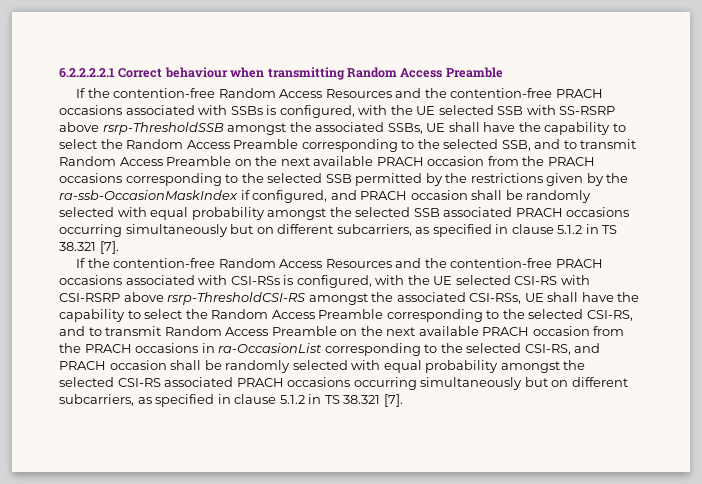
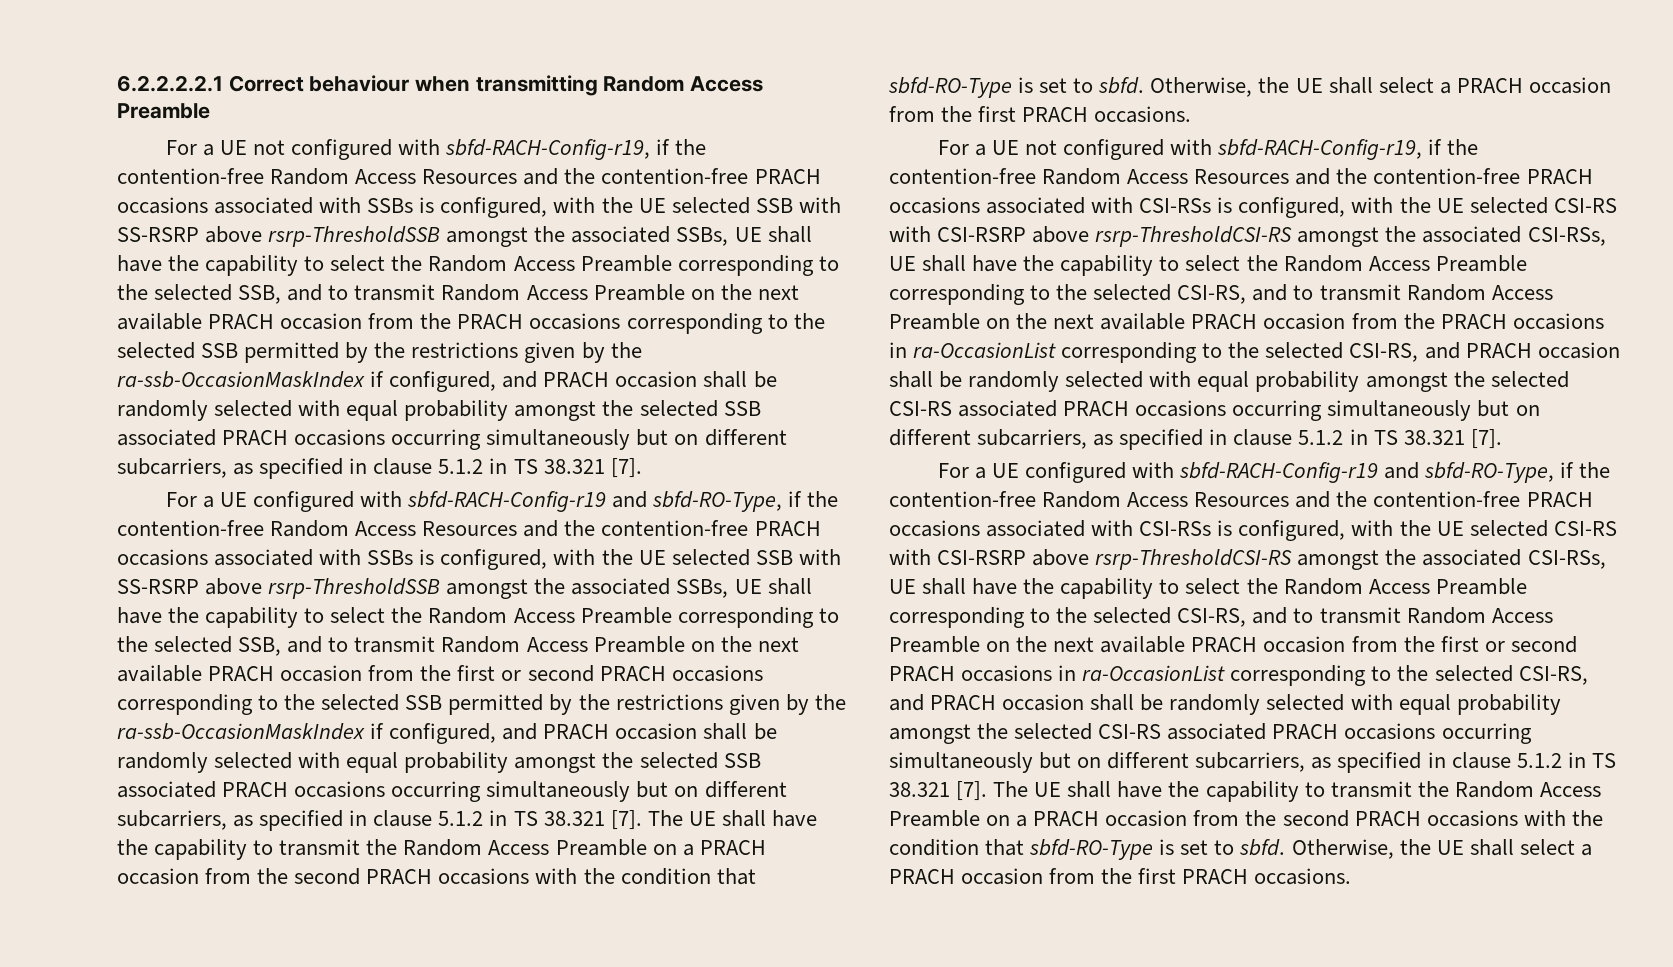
[76,88,86,98] If -> [165,139,671,160] For a UE not configured with sbfd-RACH-Config-r19, if
[76,258,86,268] If -> [165,491,839,512] [117,520,821,537] [117,549,841,570] [117,578,812,599] [117,607,839,628] [117,636,799,656] [117,665,763,682] [117,694,846,715] [117,723,777,744] [117,752,761,773] [117,781,787,802] [117,810,817,831] [117,839,766,860] [117,868,756,885] [888,77,1611,98] [889,106,1192,123] [937,139,1443,160] For a UE configured with sbfd-RACH-Config-r19 and sbfd-RO-Type, if the contention-free Random Access Resources and the contention-free PRACH occasions associated with SSBs is configured, with the UE selected SSB with SS-RSRP above rsrp-ThresholdSSB amongst the associated SSBs, UE shall have the capability to select the Random Access Preamble corresponding to the selected SSB, and to transmit Random Access Preamble on the next available PRACH occasion from the first or second PRACH occasions corresponding to the selected SSB permitted by the restrictions given by the ra-ssb-OccasionMaskIndex if configured, and PRACH occasion shall be randomly selected with equal probability amongst the selected SSB associated PRACH occasions occurring simultaneously but on different subcarriers, as specified in clause 5.1.2 in TS 38.321 [7]. The UE shall have the capability to transmit the Random Access Preamble on a PRACH occasion from the second PRACH occasions with the condition that sbfd-RO-Type is set to sbfd. Otherwise, the UE shall select a PRACH occasion from the first PRACH occasions. // For a UE not configured with sbfd-RACH-Config-r19, if
(403, 400) none -> [937,462,1611,483] [889,491,1593,508] [889,520,1617,541] [889,549,1606,570] [889,578,1527,599] [889,607,1553,628] [889,636,1577,653] [889,665,1588,686] [889,694,1561,715] [889,723,1532,744] [889,752,1616,773] [889,781,1601,802] [889,810,1603,827] [889,839,1592,860] [889,868,1352,885] // For a UE configured with sbfd-RACH-Config-r19 and sbfd-RO-Type, if the contention-free Random Access Resources and the contention-free PRACH occasions associated with CSI-RSs is configured, with the UE selected CSI-RS with CSI-RSRP above rsrp-ThresholdCSI-RS amongst the associated CSI-RSs, UE shall have the capability to select the Random Access Preamble corresponding to the selected CSI-RS, and to transmit Random Access Preamble on the next available PRACH occasion from the first or second PRACH occasions in ra-OccasionList corresponding to the selected CSI-RS, and PRACH occasion shall be randomly selected with equal probability amongst the selected CSI-RS associated PRACH occasions occurring simultaneously but on different subcarriers, as specified in clause 5.1.2 in TS 38.321 [7]. The UE shall have the capability to transmit the Random Access Preamble on a PRACH occasion from the second PRACH occasions with the condition that sbfd-RO-Type is set to sbfd. Otherwise, the UE shall select a PRACH occasion from the first PRACH occasions.

